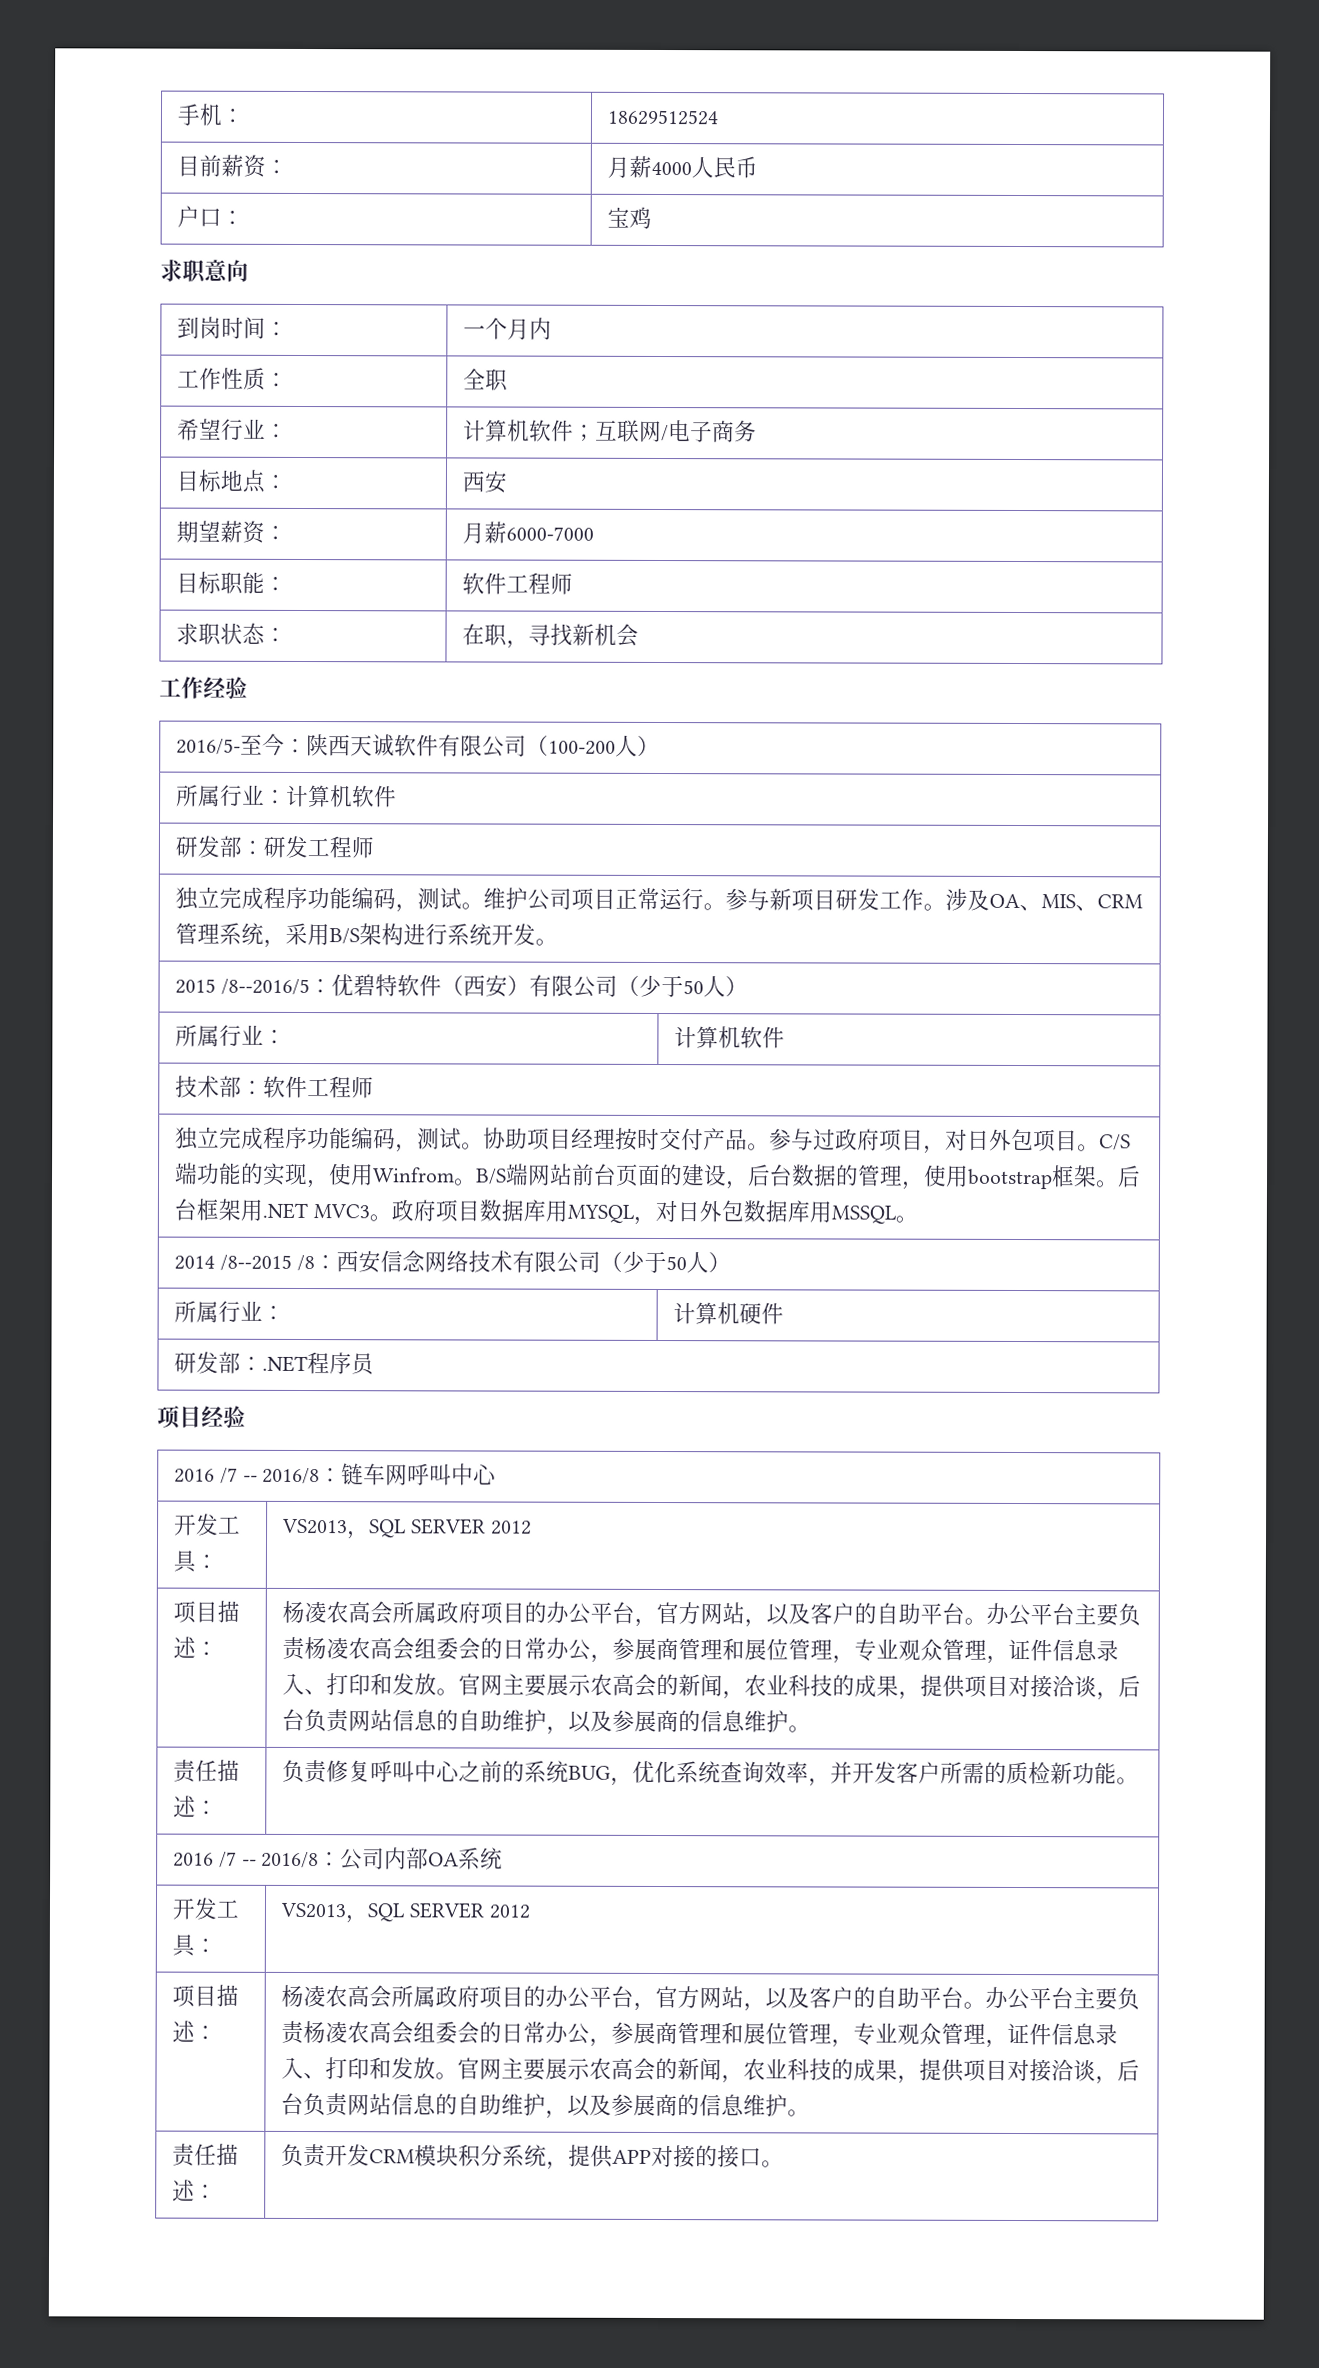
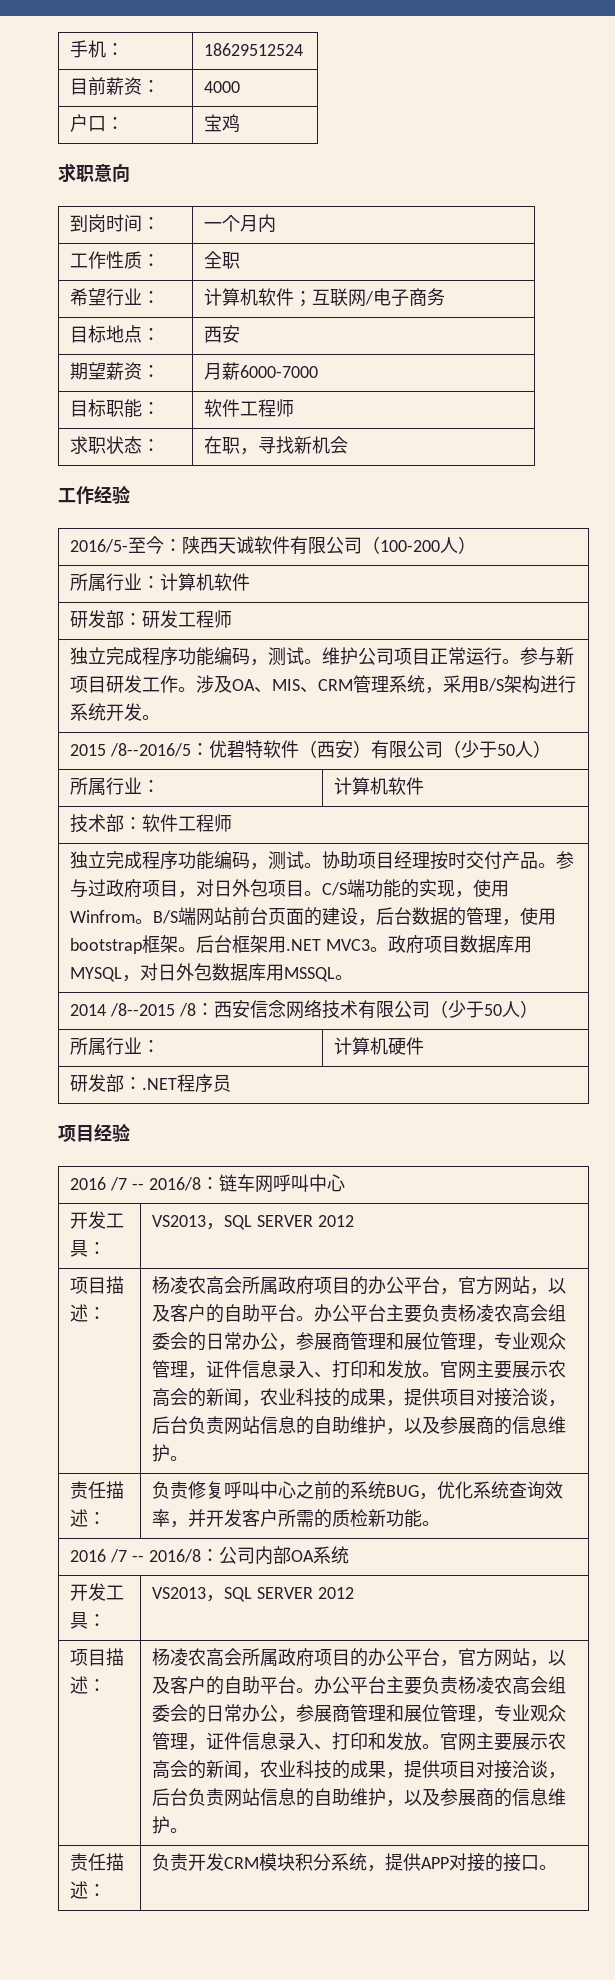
[607,155,653,178] 月薪 -> (161, 86) none
[691,156,759,179] 人民币 -> (241, 87) none

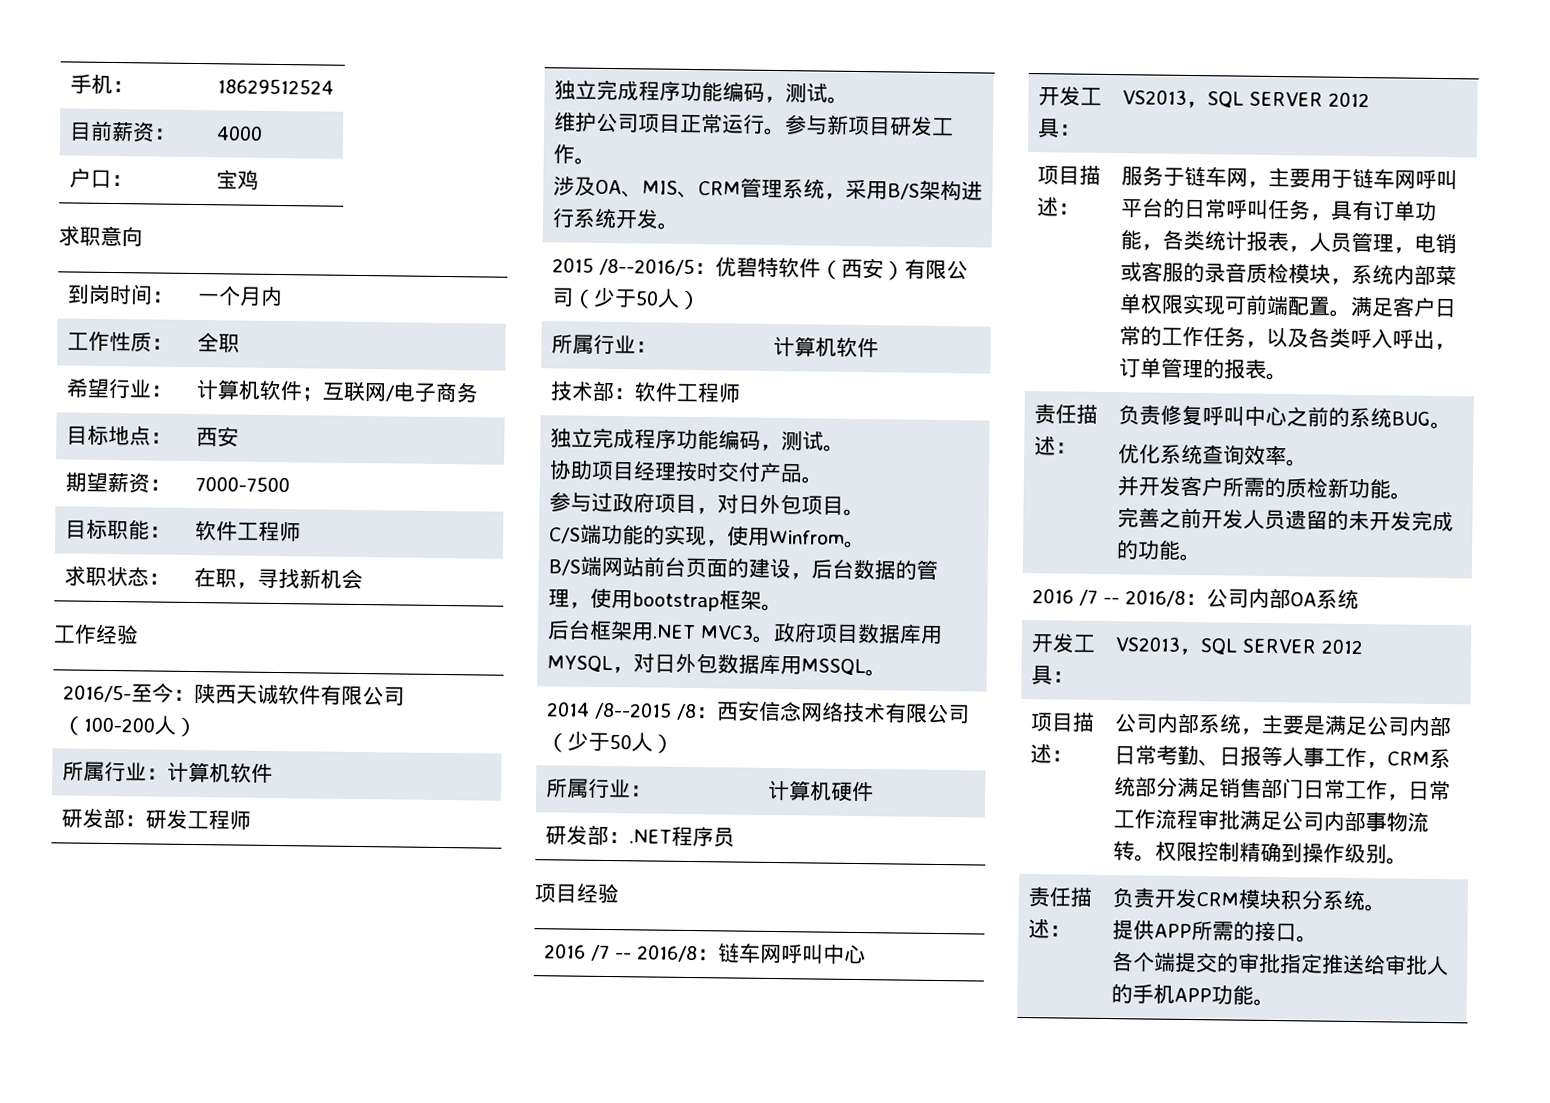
[204,362,319,380] 月薪6000-7000 -> [194,476,290,493] 7000-7500
(323, 661) none -> (849, 100) //
(197, 689) none -> (596, 161) //
(323, 865) none -> (845, 448) //
(557, 865) none -> (823, 480) //
(323, 893) none -> (865, 512) //
(154, 921) none -> (866, 544) //
(197, 949) none -> (783, 607) //
[152,1276,567,1295] [152,1304,567,1323] [152,1332,567,1351] [152,1360,567,1379] [152,1388,567,1407] [152,1416,567,1435] [152,1444,171,1462] 杨凌农高会所属政府项目的办公平台，官方网站，以及客户的自助平台。办公平台主要负责杨凌农高会组委会的日常办公，参展商管理和展位管理，专业观众管理，证件信息录入、打印和发放。官网主要展示农高会的新闻，农业科技的成果，提供项目对接洽谈，后台负责网站信息的自助维护，以及参展商的信息维护 -> [1120,165,1458,190] [1120,197,1437,222] [1119,229,1457,254] [1119,261,1457,286] [1118,293,1457,318] [1118,326,1456,351] [1118,357,1267,380] 服务于链车网，主要用于链车网呼叫平台的日常呼叫任务，具有订单功能，各类统计报表，人员管理，电销或客服的录音质检模块，系统内部菜单权限实现可前端配置。满足客户日常的工作任务，以及各类呼入呼出，订单管理的报表
[419,1493,438,1500] ， -> [1429,421,1452,430] 。 //
[170,1521,189,1528] ， -> [1285,459,1308,467] 。 //
(441, 1523) none -> [1116,507,1454,532] [1115,539,1201,562] // 完善之前开发人员遗留的未开发完成的功能。
[152,1648,567,1667] [152,1676,567,1695] [152,1704,567,1723] [152,1732,567,1751] [152,1760,567,1779] [152,1788,567,1807] [152,1816,171,1834] 杨凌农高会所属政府项目的办公平台，官方网站，以及客户的自助平台。办公平台主要负责杨凌农高会组委会的日常办公，参展商管理和展位管理，专业观众管理，证件信息录入、打印和发放。官网主要展示农高会的新闻，农业科技的成果，提供项目对接洽谈，后台负责网站信息的自助维护，以及参展商的信息维护 -> [1113,712,1452,737] [1113,745,1451,769] [1113,776,1451,801] [1112,808,1429,832] [1112,840,1387,864] 公司内部系统，主要是满足公司内部日常考勤、日报等人事工作，CRM系统部分满足销售部门日常工作，日常工作流程审批满足公司内部事物流转。权限控制精确到操作级别
[367,1865,386,1872] ， -> [1363,904,1386,912] 。 //
[449,1853,486,1872] 对接 -> [1190,921,1234,941] 所需
(558, 1867) none -> [1110,951,1449,976] [1110,983,1275,1007] // 各个端提交的审批指定推送给审批人的手机APP功能。

